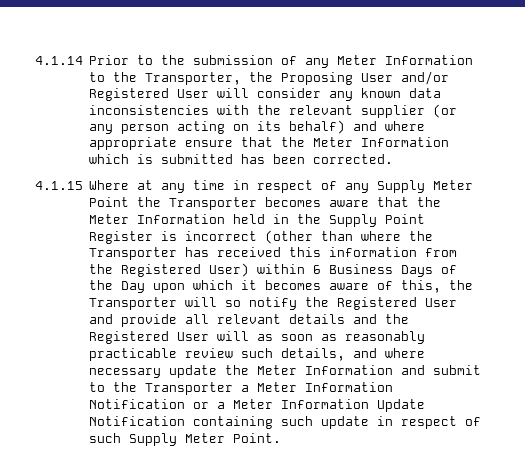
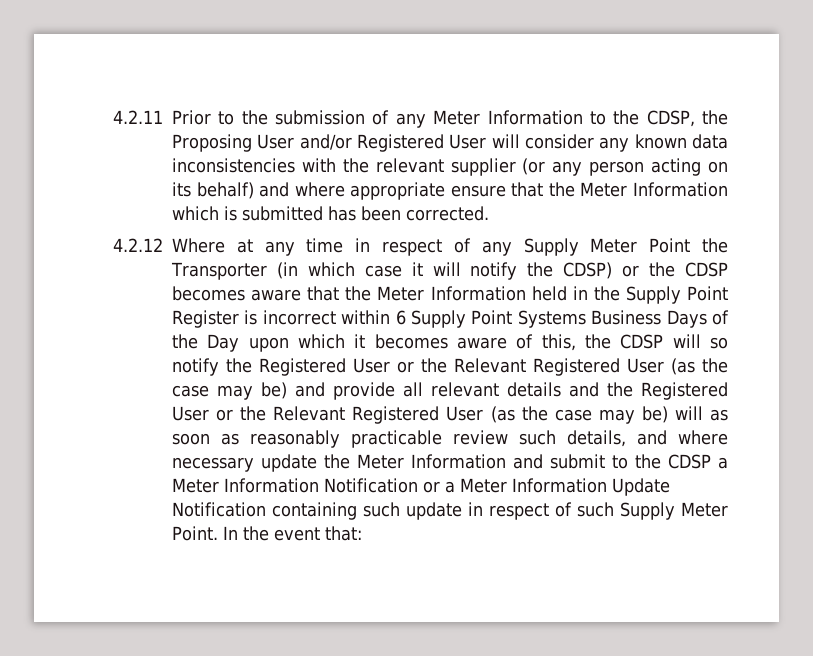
[34,56,83,65] 4.1.14 -> [113,110,164,124] 4.2.11
[145,72,242,85] Transporter, -> [646,110,695,127] CDSP,
[34,181,83,190] 4.1.15 -> [113,238,164,252] 4.2.12
(258, 203) none -> [276,262,728,280] (in which case it will notify the CDSP) or the CDSP
[265,230,434,244] [89,247,458,260] [89,263,322,277] (other than where the Transporter has received this information from the Registered User) within 6 -> [341,310,586,328] within 6 Supply Point Systems
[89,297,178,310] Transporter -> [620,334,664,349] CDSP
(458, 302) none -> [397,358,728,376] [172,382,288,400] or the Relevant Registered User (as the case may be)
(210, 336) none -> [216,406,668,424] or the Relevant Registered User (as the case may be)
[145,382,234,395] Transporter -> [668,454,712,469] CDSP
(282, 438) none -> [223,526,363,541] In the event that:

